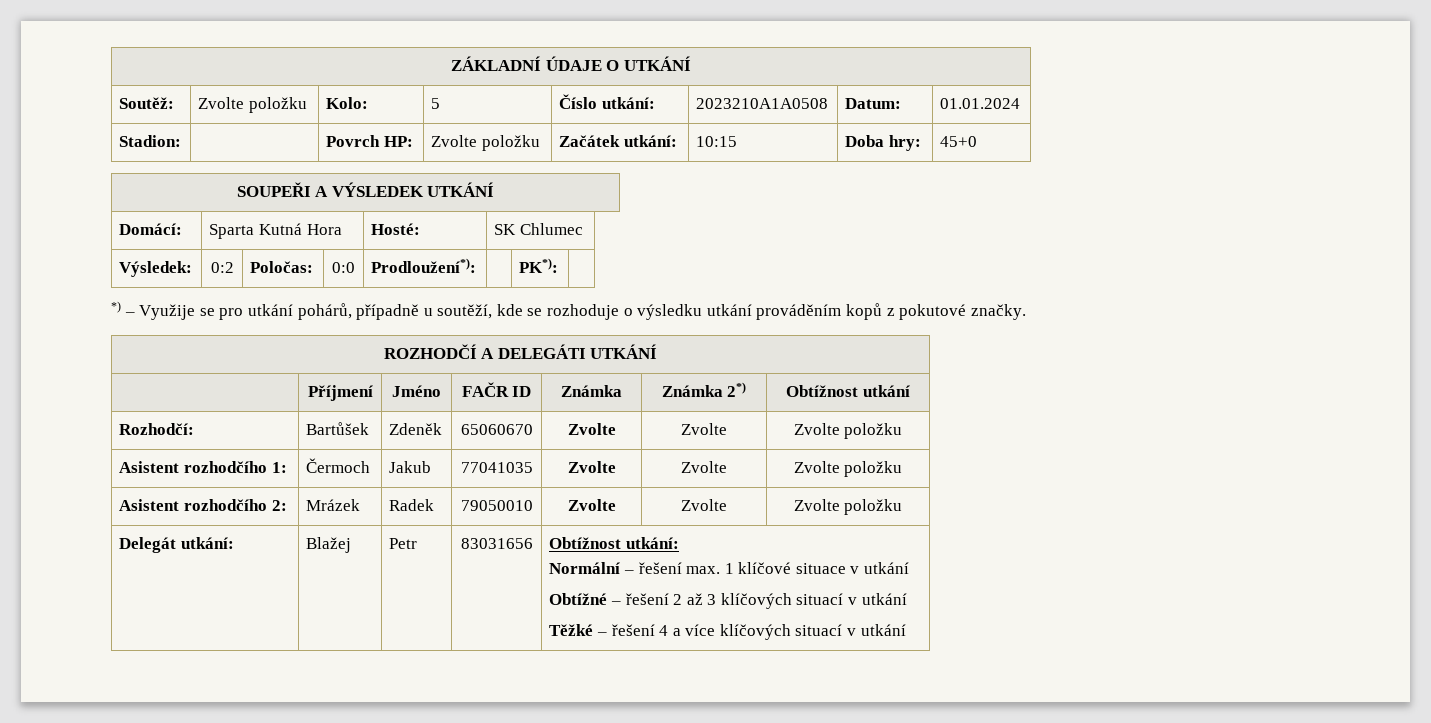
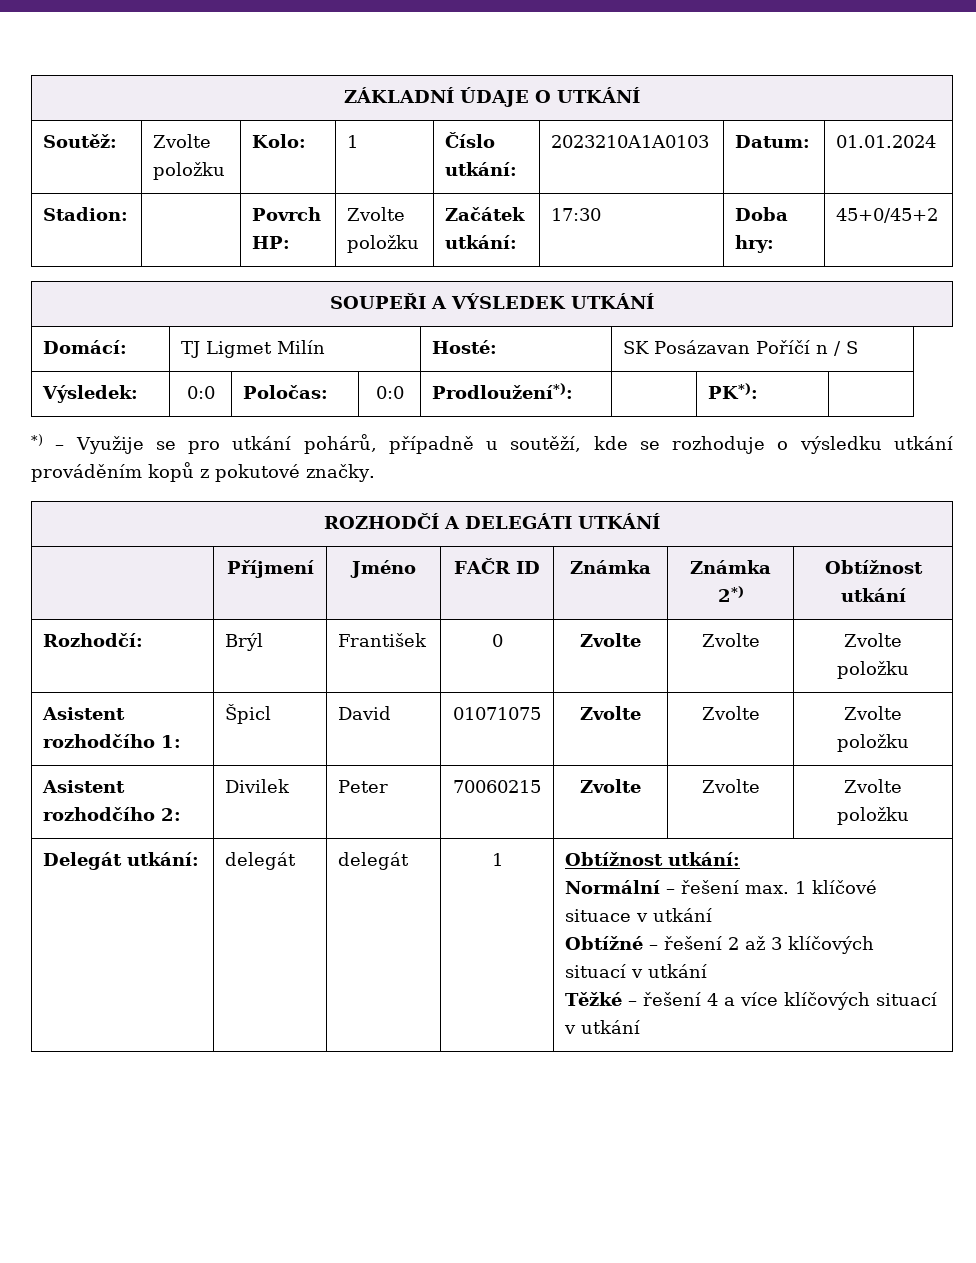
[431,98,441,109] 5 -> [347,135,359,148] 1
[696,98,829,109] 2023210A1A0508 -> [551,135,710,148] 2023210A1A0103
[696,136,738,147] 10:15 -> [551,208,602,221] 17:30
[940,136,978,147] 45+0 -> [836,208,939,223] 45+0/45+2
[209,223,342,239] Sparta Kutná Hora -> [181,340,326,358] TJ Ligmet Milín
[519,223,583,235] Chlumec -> [654,340,859,356] Posázavan Poříčí n / S
[210,262,234,273] 0:2 -> [186,386,215,399] 0:0
[306,422,370,435] [389,423,443,435] [460,424,533,435] Bartůšek | Zdeněk | 65060670 -> [225,633,264,651] [338,633,428,647] [491,634,503,647] Brýl | František | 0
[306,458,371,473] [389,461,432,473] [460,462,533,473] Čermoch | Jakub | 77041035 -> [225,704,272,724] [338,706,392,720] [453,707,541,720] Špicl | David | 01071075
[306,499,361,511] [389,499,435,511] [460,500,533,511] Mrázek | Radek | 79050010 -> [225,779,291,793] [338,780,389,793] [453,780,541,793] Divilek | Peter | 70060215
[306,537,352,553] [389,538,418,549] [460,538,533,549] Blažej | Petr | 83031656 -> [225,852,297,870] [338,852,410,870] [491,853,503,866] delegát | delegát | 1

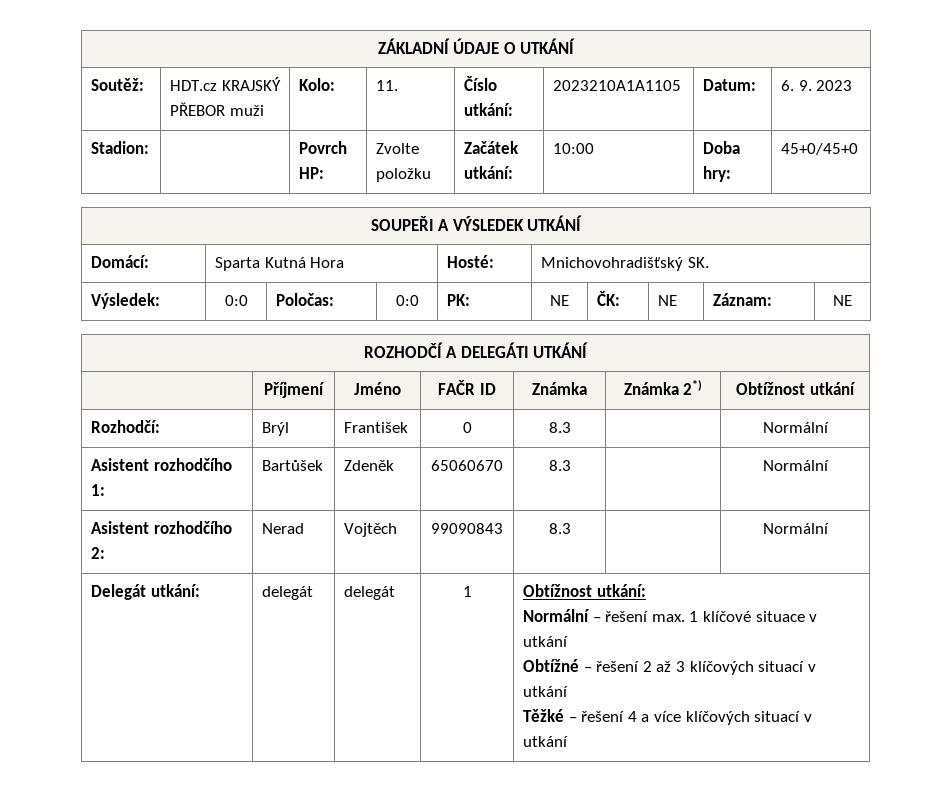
[153,134,212,148] [153,162,226,180] Zvolte položku -> [170,77,281,91] [170,102,264,116] HDT.cz KRAJSKÝ PŘEBOR muži
[347,135,359,148] 1 -> [376,80,399,91] 11.
[551,135,710,148] 2023210A1A0103 -> [553,80,682,91] 2023210A1A1105
[836,135,937,148] 01.01.2024 -> [781,80,853,91] 6. 9. 2023
[551,208,602,221] 17:30 -> [553,143,595,154] 10:00
[836,208,939,223] 45+0/45+2 -> [781,143,859,155] 45+0/45+0
[181,340,326,358] [432,340,498,354] [623,340,859,356] [42,385,139,403] [186,386,215,399] [243,385,329,399] [375,386,404,399] [432,383,574,399] [708,383,759,399] [31,434,953,454] [31,462,375,482] TJ Ligmet Milín | Hosté: | SK Posázavan Poříčí n / S // Výsledek: | 0:0 | Poločas: | 0:0 | Prodloužení*): | | PK*): | // *) – Využije se pro utkání pohárů, případně u soutěží, kde se rozhoduje o výsledku utkání prováděním kopů z pokutové značky. -> [215,257,345,271] [447,255,495,268] [541,257,709,271] [91,293,161,309] [224,295,248,306] [276,293,335,306] [395,295,419,306] [447,294,471,306] [550,295,569,306] [597,291,621,306] [658,295,678,306] [713,293,773,306] [833,295,852,306] Sparta Kutná Hora | Hosté: | Mnichovohradišťský SK. // Výsledek: | 0:0 | Poločas: | 0:0 | PK: | NE | ČK: | NE | Záznam: | NE
[580,633,641,647] [701,633,760,647] [844,633,902,647] [837,661,909,679] Zvolte | Zvolte | Zvolte položku -> [548,422,571,433] [762,422,829,433] 8.3 | | Normální
[225,704,272,724] [338,706,392,720] [453,707,541,720] [580,706,641,720] [701,706,760,720] [844,706,902,720] [837,734,909,752] [42,780,126,793] [43,807,182,821] [225,779,291,793] [338,780,389,793] [453,780,541,793] [580,779,641,793] [701,779,760,793] [844,779,902,793] [837,807,909,825] Špicl | David | 01071075 | Zvolte | Zvolte | Zvolte položku // Asistent rozhodčího 2: | Divilek | Peter | 70060215 | Zvolte | Zvolte | Zvolte položku -> [262,460,324,471] [344,460,395,471] [431,460,503,471] [548,460,571,471] [762,460,829,471] [91,521,232,534] [91,547,106,559] [262,523,305,534] [344,523,398,537] [431,523,503,534] [548,523,571,534] [762,523,829,534] Bartůšek | Zdeněk | 65060670 | 8.3 | | Normální // Asistent rozhodčího 2: | Nerad | Vojtěch | 99090843 | 8.3 | | Normální

